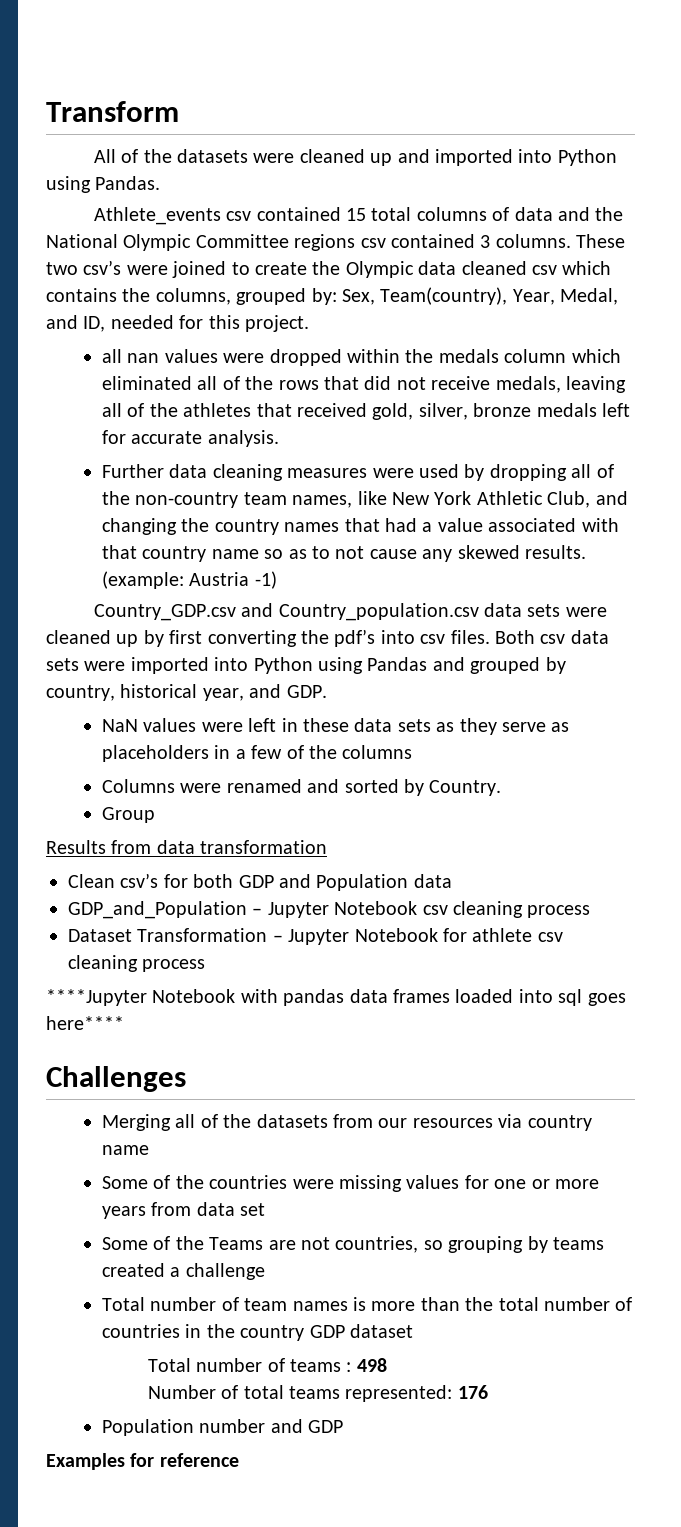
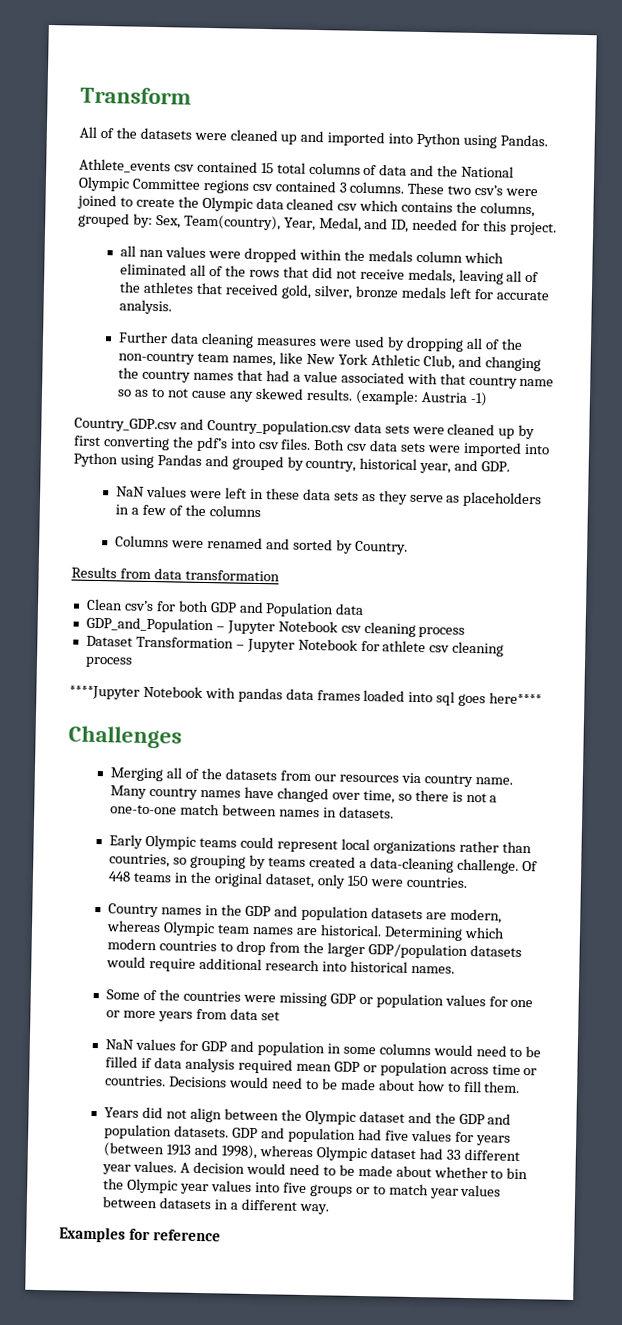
[101,807,155,823] // Group -> (408, 547) none
[101,1145,149,1155] name -> [474,777,513,785] [110,785,498,804] [110,803,394,819] [109,834,532,855] [109,853,538,874] [108,871,468,889] [108,903,502,924] [106,920,505,941] [107,938,522,959] [106,956,455,974] name. Many country names have changed over time, so there is not a one-to-one match between names in datasets. // Early Olympic teams could represent local organizations rather than countries, so grouping by teams created a data-cleaning challenge. Of 448 teams in the original dataset, only 150 were countries. // Country names in the GDP and population datasets are modern, whereas Olympic team names are historical. Determining which modern countries to drop from the larger GDP/population datasets would require additional research into historical names.
(402, 1183) none -> [329,993,444,1009] GDP or population
[101,1236,604,1253] [101,1263,265,1280] [101,1297,633,1311] [101,1324,413,1341] [147,1358,387,1372] [147,1385,488,1402] [101,1419,344,1436] Some of the Teams are not countries, so grouping by teams created a challenge // Total number of team names is more than the total number of countries in the country GDP dataset // Total number of teams : 498 // Number of total teams represented: 176 // Population number and GDP -> [105,1038,542,1058] [105,1056,538,1077] [105,1075,521,1093] [104,1106,512,1125] [104,1124,511,1146] [103,1142,520,1162] [102,1160,529,1180] [103,1178,502,1199] [102,1196,329,1215] NaN values for GDP and population in some columns would need to be filled if data analysis required mean GDP or population across time or countries. Decisions would need to be made about how to fill them. // Years did not align between the Olympic dataset and the GDP and population datasets. GDP and population had five values for years (between 1913 and 1998), whereas Olympic dataset had 33 different year values. A decision would need to be made about whether to bin the Olympic year values into five groups or to match year values between datasets in a different way.

